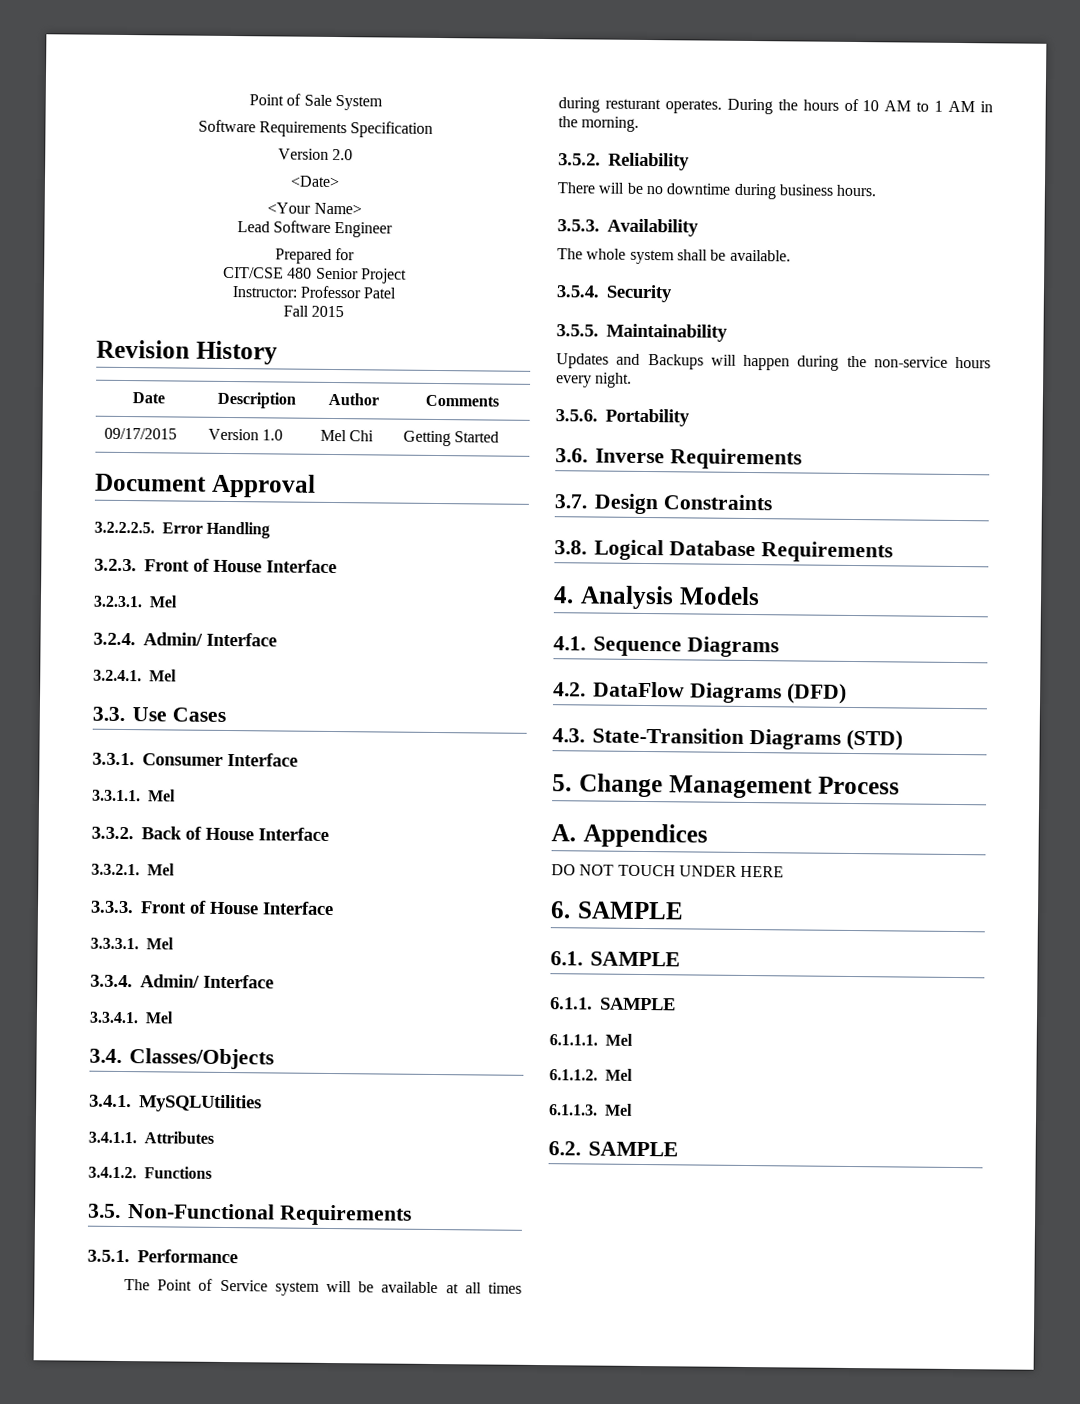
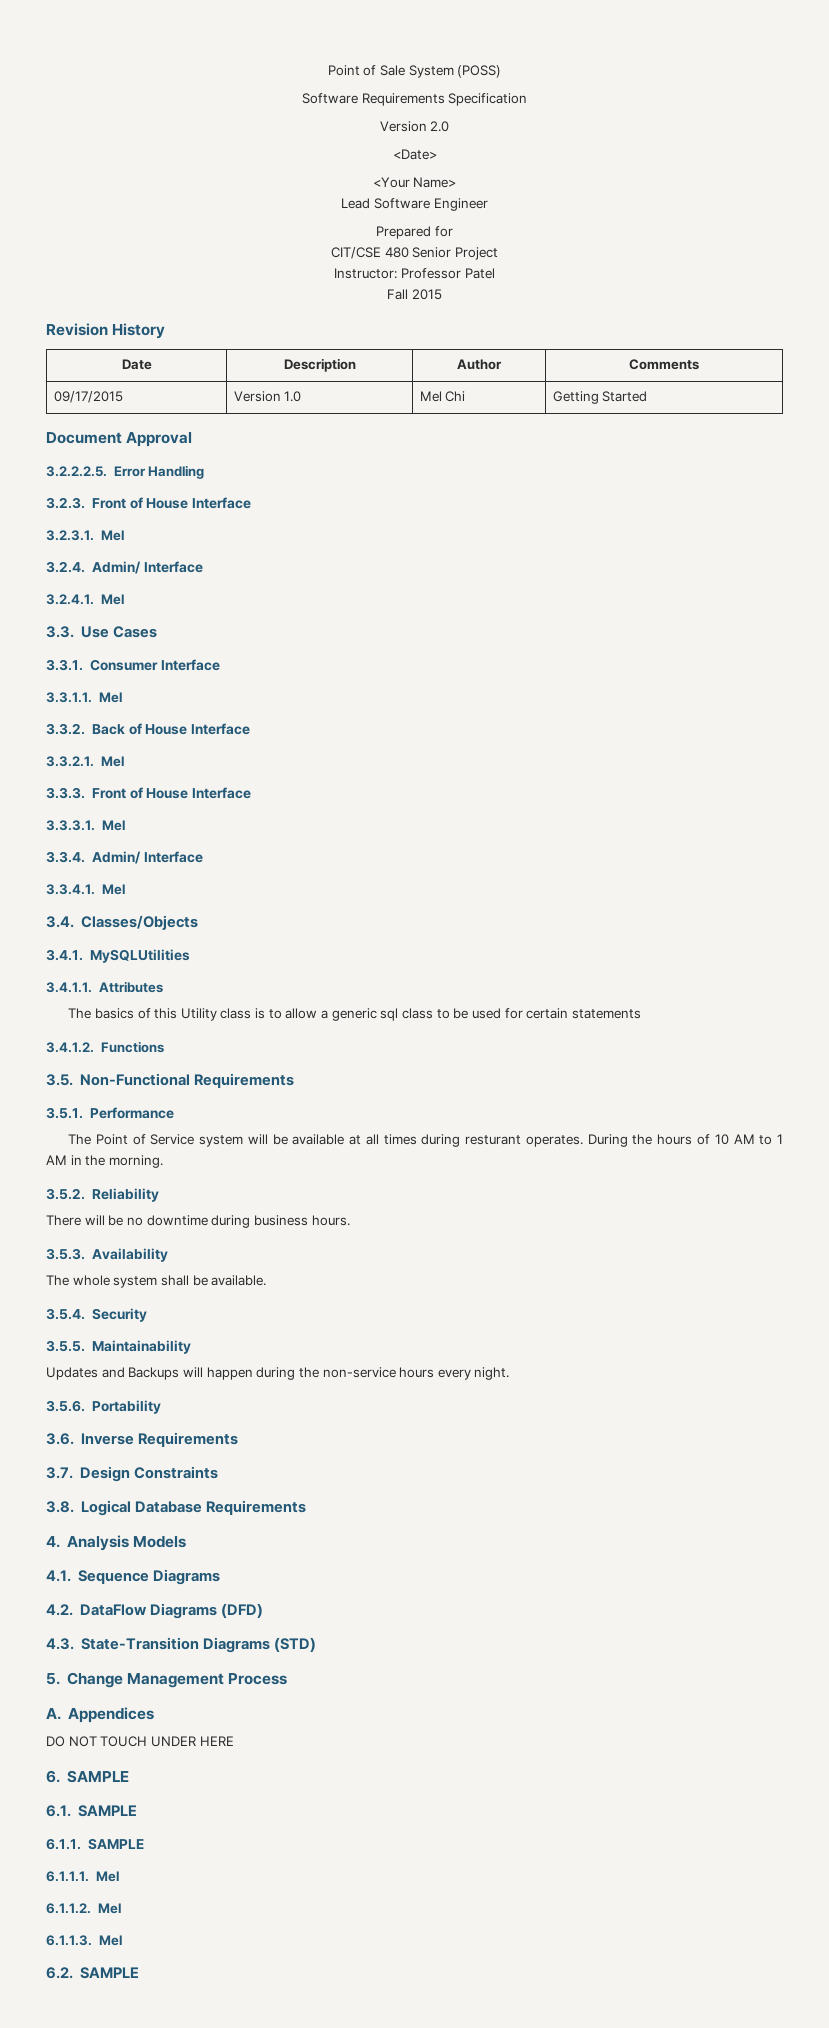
(383, 103) none -> [457,65,502,78] (POSS)
(214, 1137) none -> [68,1008,641,1021] // The basics of this Utility class is to allow a generic sql class to be used for certain statements

